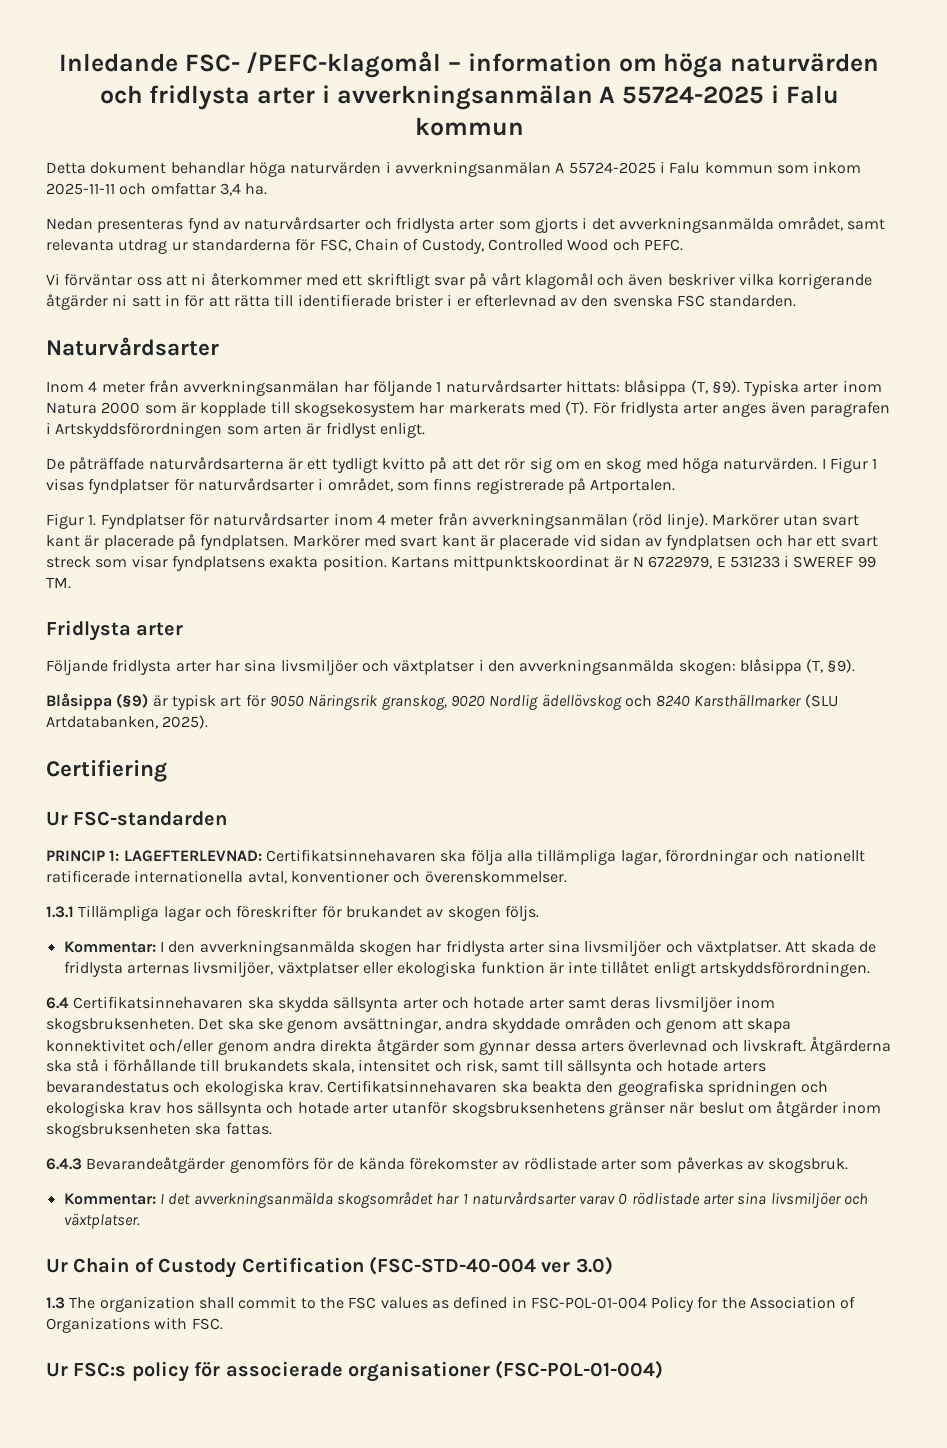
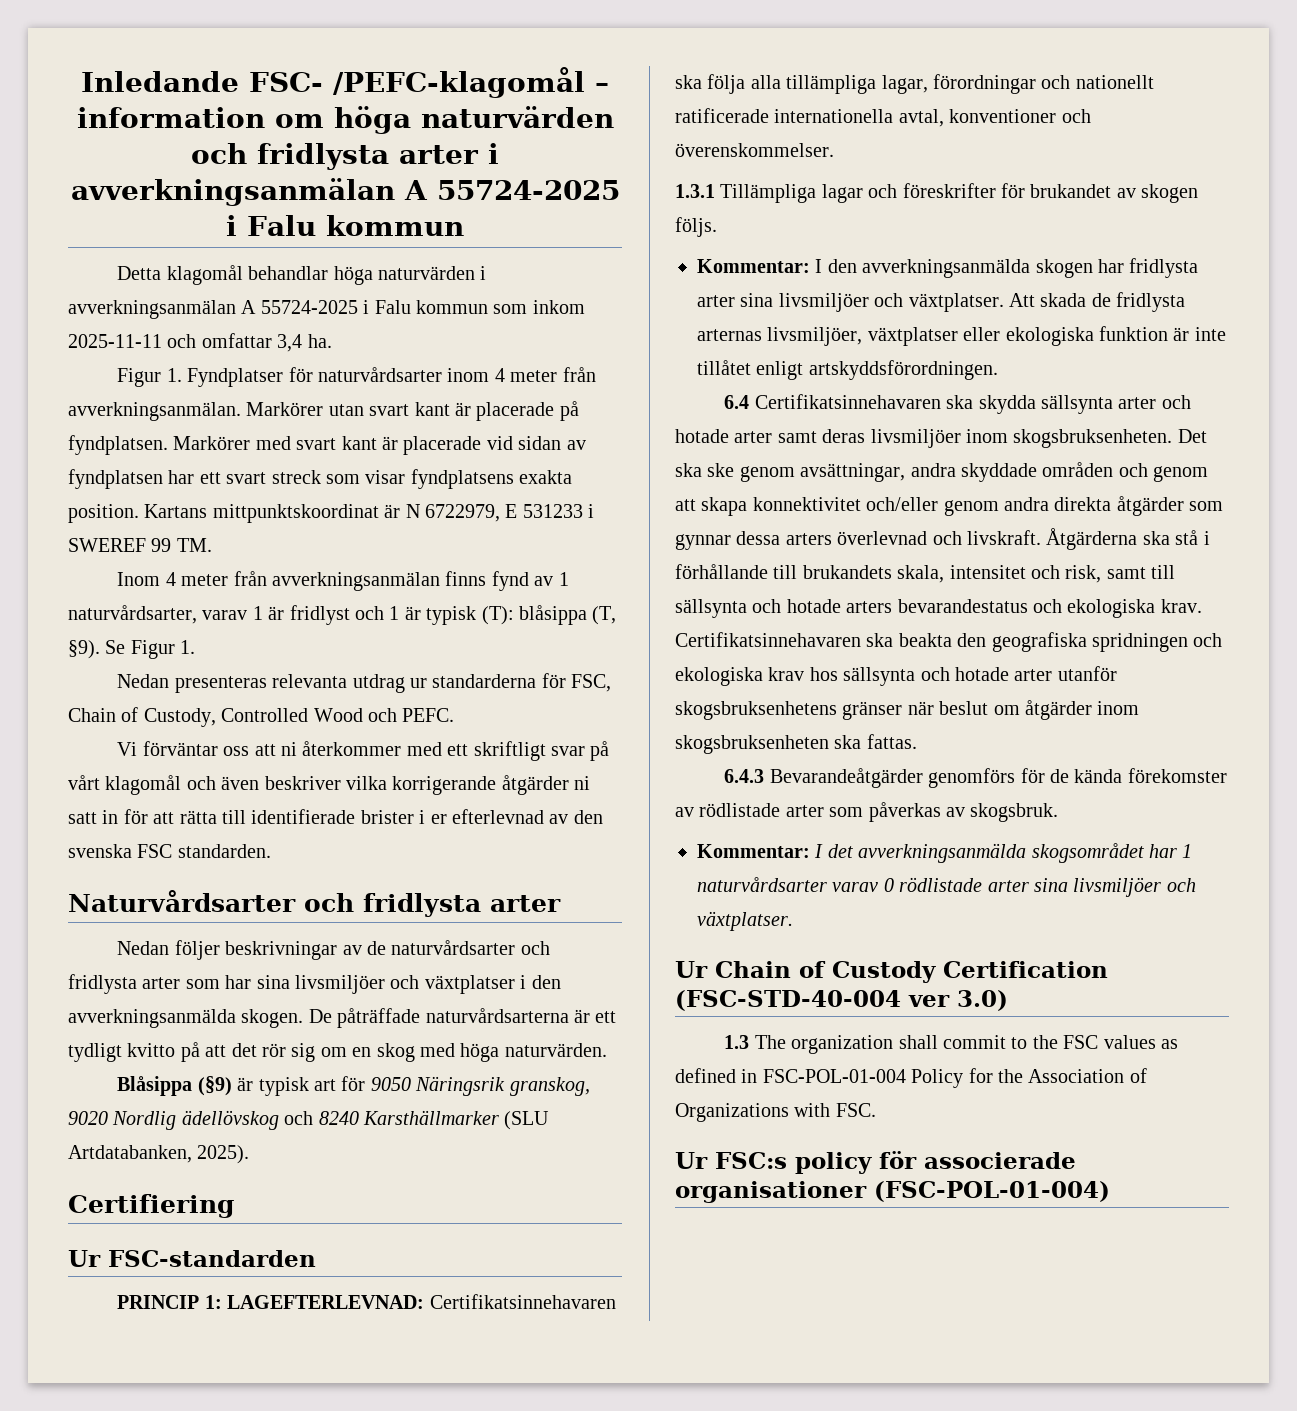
[90,162,167,174] dokument -> [166,265,243,285] klagomål
[46,217,886,233] Nedan presenteras fynd av naturvårdsarter och fridlysta arter som gjorts i det avverkningsanmälda området, samt -> [117,367,596,387] [68,401,579,421] [68,435,586,455] [68,469,573,489] [68,504,595,523] [68,538,212,552] [117,571,569,591] [68,605,617,625] [68,640,196,659] [117,674,267,693] Figur 1. Fyndplatser för naturvårdsarter inom 4 meter från avverkningsanmälan. Markörer utan svart kant är placerade på fyndplatsen. Markörer med svart kant är placerade vid sidan av fyndplatsen har ett svart streck som visar fyndplatsens exakta position. Kartans mittpunktskoordinat är N 6722979, E 531233 i SWEREF 99 TM. // Inom 4 meter från avverkningsanmälan finns fynd av 1 naturvårdsarter, varav 1 är fridlyst och 1 är typisk (T): blåsippa (T, §9). Se Figur 1. // Nedan presenteras
[46,380,882,396] [46,401,891,417] [46,422,425,438] // Inom 4 meter från avverkningsanmälan har följande 1 naturvårdsarter hittats: blåsippa (T, §9). Typiska arter inom Natura 2000 som är kopplade till skogsekosystem har markerats med (T). För fridlysta arter anges även paragrafen i Artskyddsförordningen som arten är fridlyst enligt. // -> [304,893,561,917] [117,940,550,960] [68,974,561,994] [68,1009,304,1028] och fridlysta arter // Nedan följer beskrivningar av de naturvårdsarter och fridlysta arter som har sina livsmiljöer och växtplatser i den avverkningsanmälda skogen.
[821,457,878,473] [46,478,676,494] [46,513,860,529] [46,534,878,550] [46,555,876,571] [46,577,71,589] [46,620,184,641] [46,659,856,675] I Figur 1 visas fyndplatser för naturvårdsarter i området, som finns registrerade på Artportalen. // Figur 1. Fyndplatser för naturvårdsarter inom 4 meter från avverkningsanmälan (röd linje). Markörer utan svart kant är placerade på fyndplatsen. Markörer med svart kant är placerade vid sidan av fyndplatsen och har ett svart streck som visar fyndplatsens exakta position. Kartans mittpunktskoordinat är N 6722979, E 531233 i SWEREF 99 TM. // Fridlysta arter // Följande fridlysta arter har sina livsmiljöer och växtplatser i den avverkningsanmälda skogen: blåsippa (T, §9). -> (607, 1050) none

